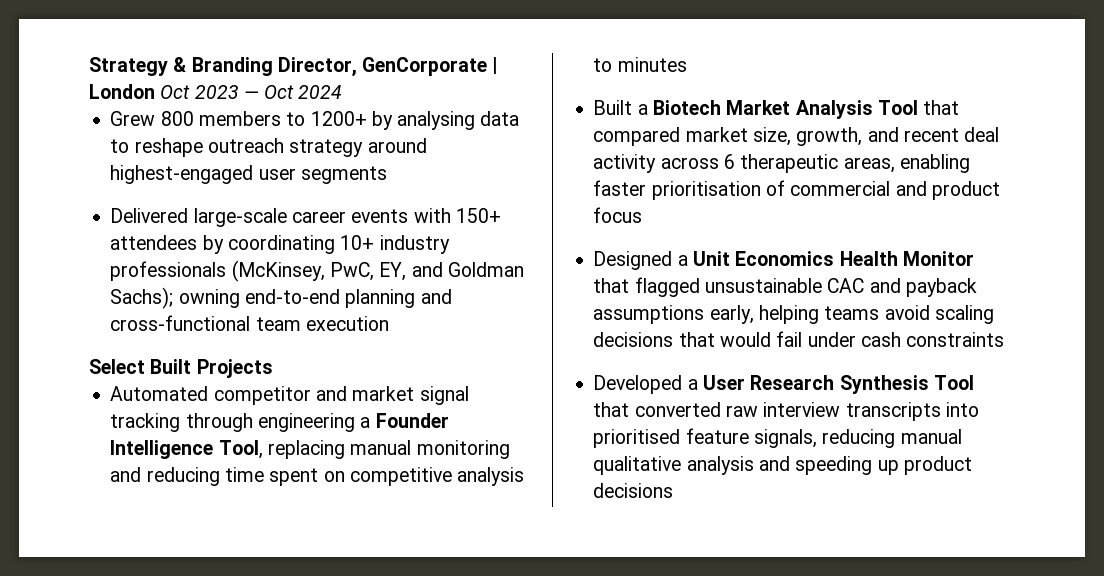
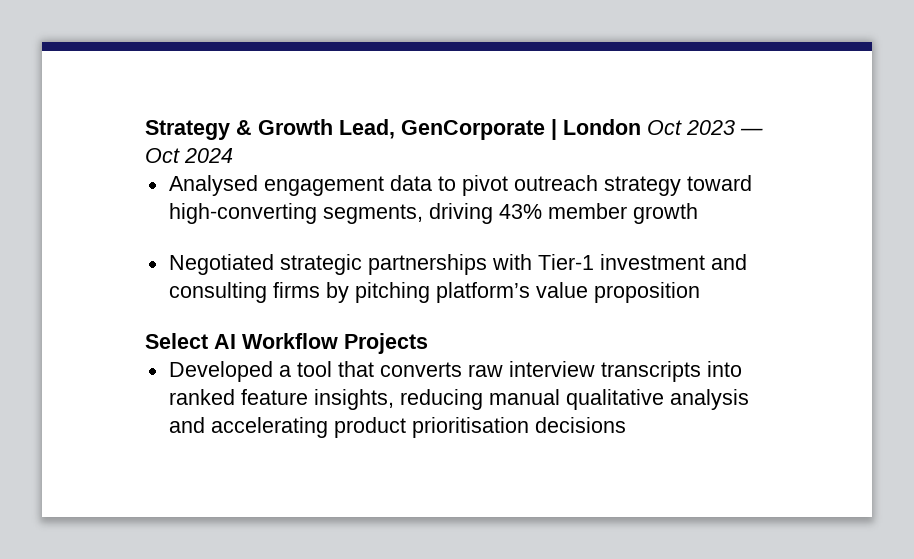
[191,57,357,77] Branding Director, -> [258,119,395,139] Growth Lead,
[110,111,476,130] Grew 800 members to 1200+ by analysing -> [168,175,384,196] Analysed engagement
[134,138,203,157] reshape -> [461,175,508,196] pivot
[367,138,427,153] [110,165,387,184] [110,208,501,227] [110,235,450,254] [110,260,524,282] [110,287,452,309] [110,315,389,331] around highest-engaged user segments // Delivered large-scale career events with 150+ attendees by coordinating 10+ industry professionals (McKinsey, PwC, EY, and Goldman Sachs); owning end-to-end planning and cross-functional team execution -> [686,175,752,191] [168,203,698,224] [168,254,747,275] [168,282,700,303] toward high-converting segments, driving 43% member growth // Negotiated strategic partnerships with Tier-1 investment and consulting firms by pitching platform’s value proposition
[150,359,192,374] Built -> [214,333,338,349] AI Workflow
[110,386,469,405] [110,413,449,432] [110,440,510,459] [110,467,525,486] [593,57,687,72] [593,100,960,119] [593,127,1000,146] [593,154,970,173] [593,180,1000,200] [593,207,643,223] [593,251,974,270] [593,277,977,297] [593,305,994,324] [593,331,1005,347] [593,375,974,394] [593,402,721,417] Automated competitor and market signal tracking through engineering a Founder Intelligence Tool, replacing manual monitoring and reducing time spent on competitive analysis to minutes // Built a Biotech Market Analysis Tool that compared market size, growth, and recent deal activity across 6 therapeutic areas, enabling faster prioritisation of commercial and product focus // Designed a Unit Economics Health Monitor that flagged unsustainable CAC and payback assumptions early, helping teams avoid scaling decisions that would fail under cash constraints // Developed a User Research Synthesis Tool that converted -> [168,361,462,382] Developed a tool that converts
[593,428,817,448] prioritised feature signals, -> [168,389,394,410] ranked feature insights,
[795,456,972,475] speeding up product -> [210,417,529,438] accelerating product prioritisation

